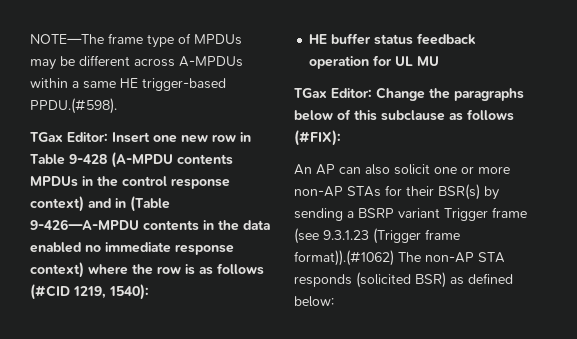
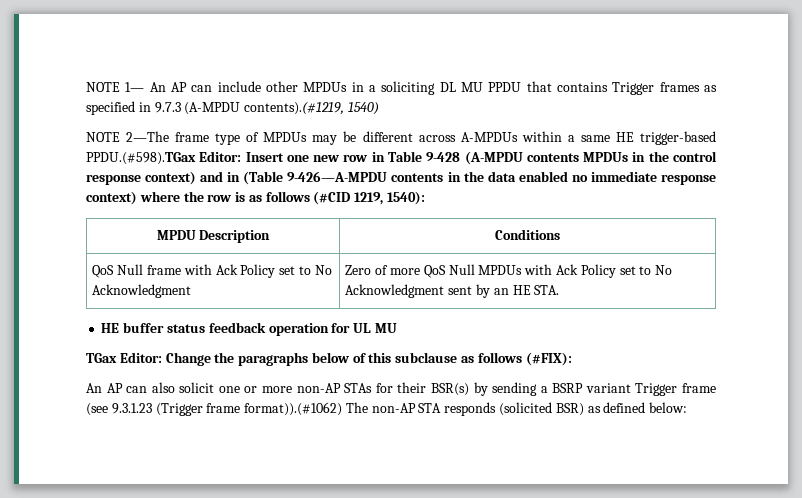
[30,34,104,44] NOTE—The -> [86,81,717,95] [86,101,379,115] [86,131,170,142] NOTE 1— An AP can include other MPDUs in a soliciting DL MU PPDU that contains Trigger frames as specified in 9.7.3 (A-MPDU contents).(#1219, 1540) // NOTE 2—The
[30,98,117,114] [30,132,63,142] PPDU.(#598). // TGax -> [86,152,196,165] PPDU.(#598).TGax
(149, 292) none -> [156,230,271,243] [495,229,560,240] [92,264,332,278] [92,284,192,298] [345,264,673,278] [345,284,560,298] // MPDU Description | Conditions // QoS Null frame with Ack Policy set to No Acknowledgment | Zero of more QoS Null MPDUs with Ack Policy set to No Acknowledgment sent by an HE STA.

